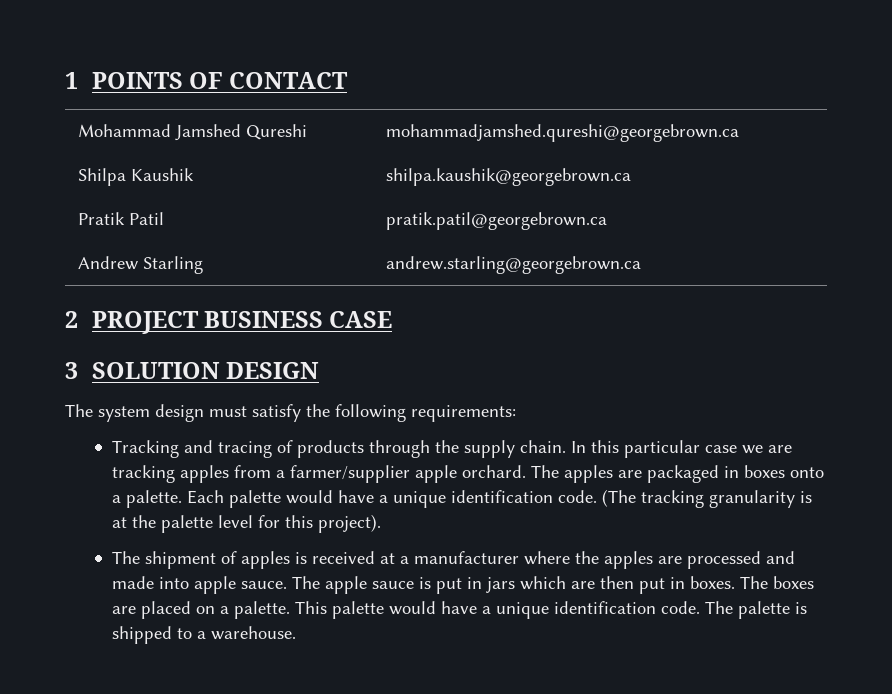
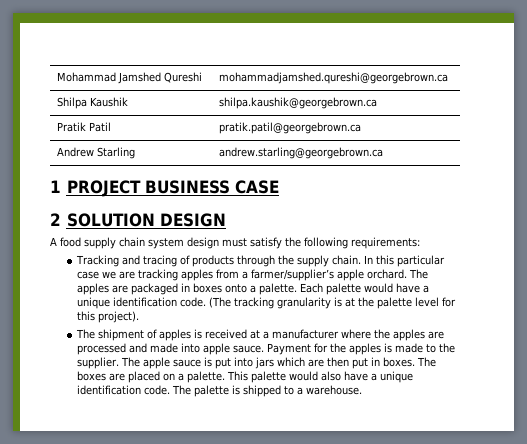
[65,72,349,89] 1 POINTS OF CONTACT // -> (56, 77) none
[65,311,78,328] 2 -> [50,180,61,193] 1
[65,362,78,379] 3 -> [50,213,61,226] 2
[65,404,93,417] The -> [50,237,145,249] A food supply chain
[289,465,410,483] farmer/supplier -> [250,269,334,281] farmer/supplier’s
(287, 585) none -> [266,343,455,355] [76,357,119,369] Payment for the apples is made to the supplier.
[466,577,482,589] in -> [233,357,253,367] into
(436, 608) none -> [320,371,341,381] also

